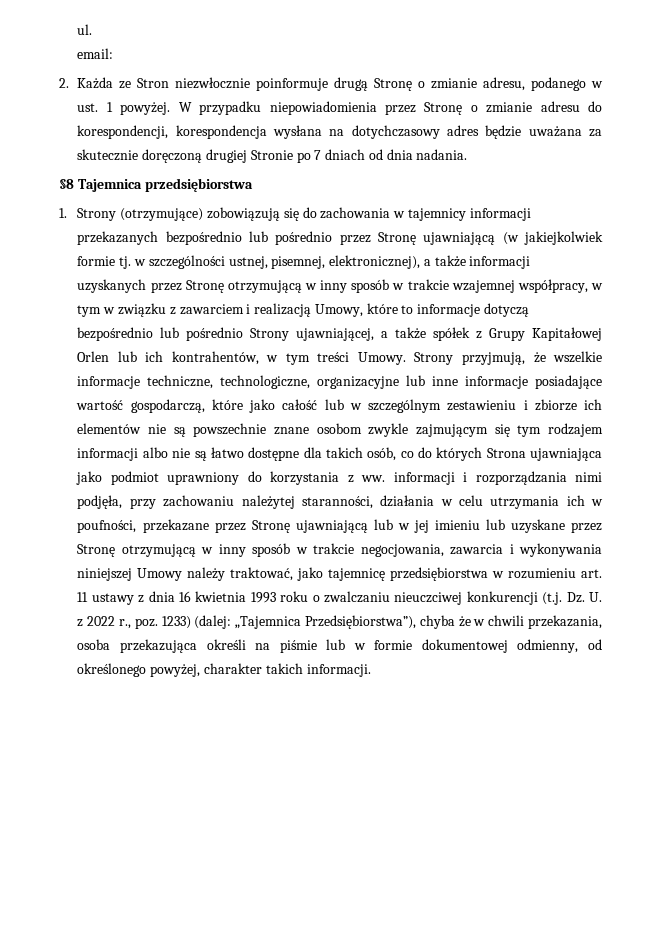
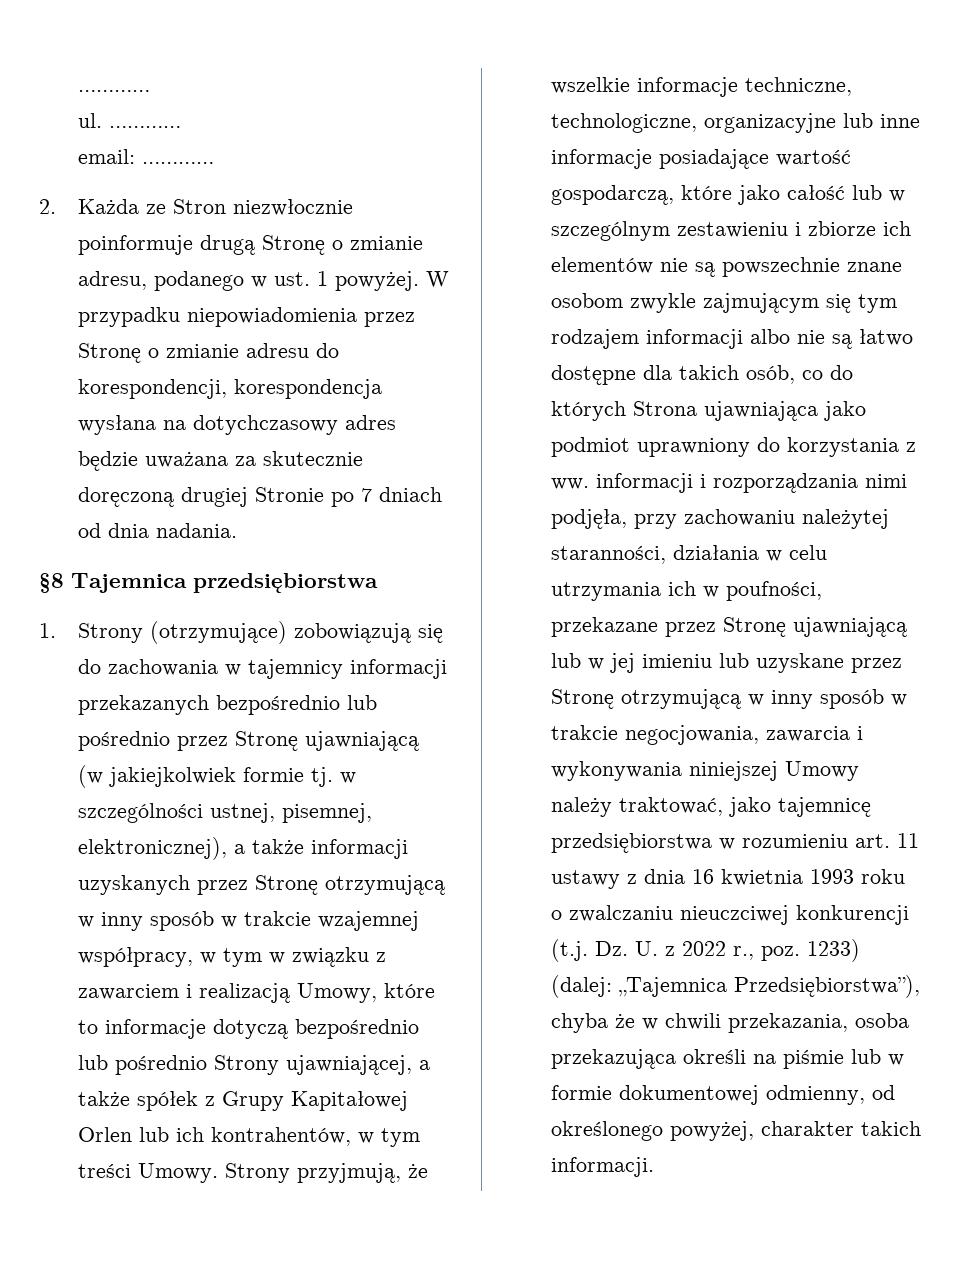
(77, 29) none -> [78,90,151,92] ………… //
(93, 29) none -> [109,126,182,128] …………
(114, 53) none -> [142,162,215,164] …………

